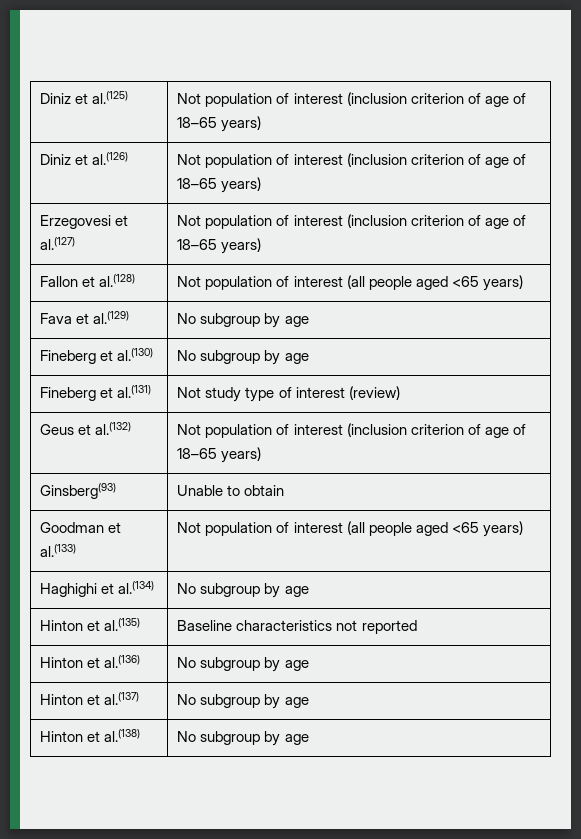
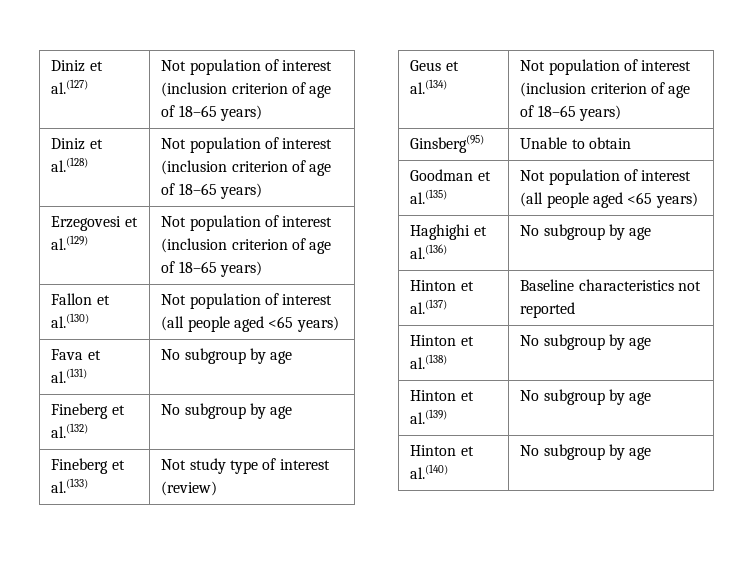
[40,91,129,104] Diniz et al.(125) -> [51,60,103,72] [51,79,89,94] Diniz et al.(127)
[92,152,129,165] al.(126) -> [51,157,89,172] al.(128)
[40,237,76,250] al.(127) -> [51,235,89,250] al.(129)
[99,274,136,287] al.(128) -> [51,313,90,328] al.(130)
[93,311,130,324] [177,313,309,328] [40,348,154,364] [177,350,309,365] [40,385,152,401] al.(129) | No subgroup by age // Fineberg et al.(130) | No subgroup by age // Fineberg et al.(131) -> [51,368,88,383] [161,348,293,364] [51,403,125,419] [51,423,89,438] [161,403,293,419] [51,458,125,474] [51,478,89,493] al.(131) | No subgroup by age // Fineberg et al.(132) | No subgroup by age // Fineberg et al.(133)
[95,422,132,435] al.(132) -> [410,79,448,94] al.(134)
[40,483,117,499] Ginsberg(93) -> [410,135,485,153] Ginsberg(95)
[40,544,77,557] al.(133) -> [410,189,448,204] al.(135)
[118,581,155,594] [177,583,309,598] [40,618,141,631] [177,620,417,634] [40,657,101,668] al.(134) | No subgroup by age // Hinton et al.(135) | Baseline characteristics not reported // Hinton et -> (487, 231) none
[177,694,309,709] No subgroup by age -> [520,279,701,291] [520,302,576,318] Baseline characteristics not reported
(309, 739) none -> [410,390,474,401] [410,409,448,424] [520,389,652,405] [410,445,474,456] [410,464,449,479] [520,444,652,460] // Hinton et al.(139) | No subgroup by age // Hinton et al.(140) | No subgroup by age

